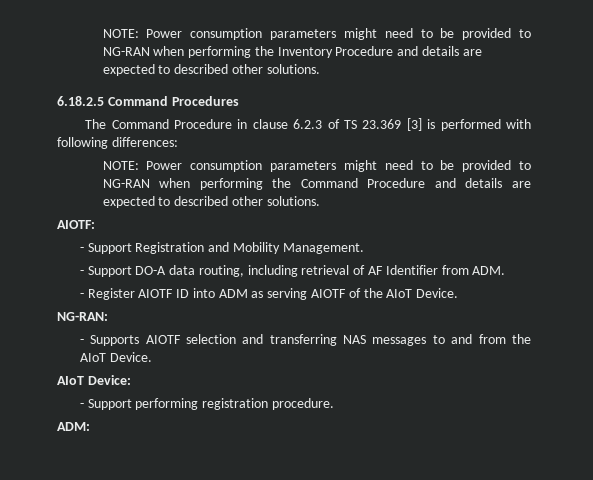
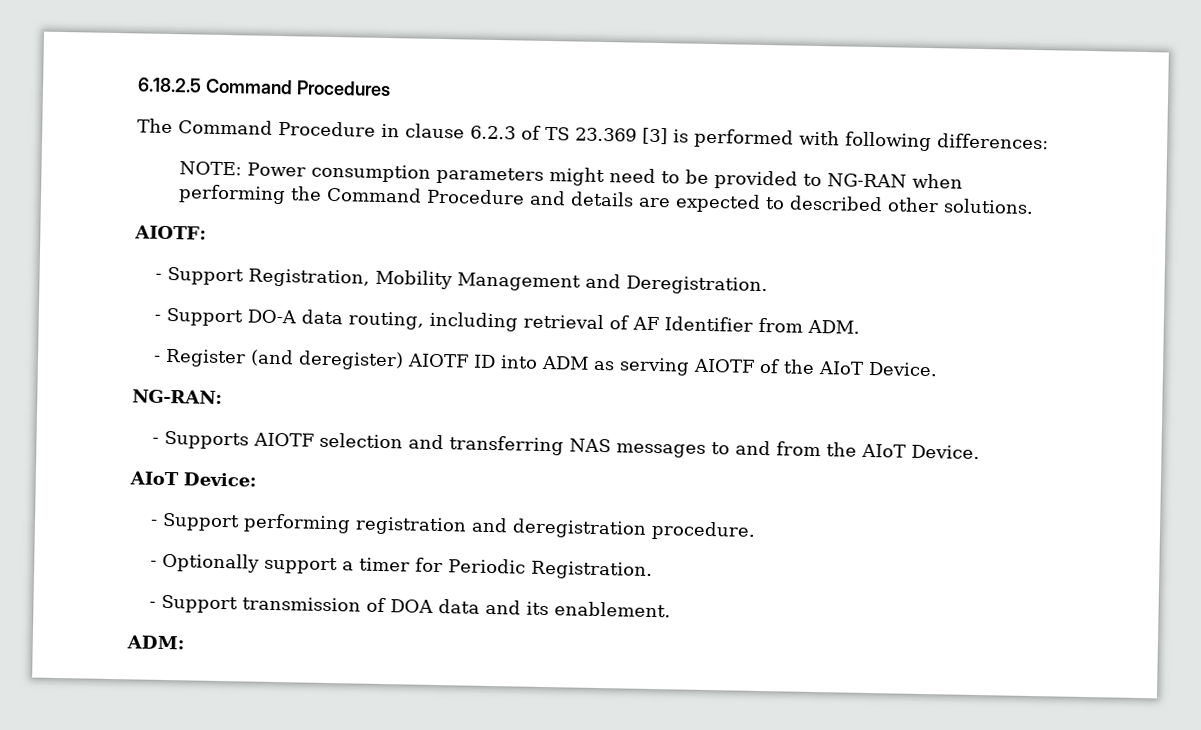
[102,28,531,40] [102,46,482,58] [102,64,320,76] NOTE: Power consumption parameters might need to be provided to NG-RAN when performing the Inventory Procedure and details are expected to described other solutions. // -> (137, 85) none
[135,242,364,254] Registration and Mobility Management. -> [248,268,769,296] Registration, Mobility Management and Deregistration.
(135, 294) none -> [250,349,405,371] (and deregister)
(269, 404) none -> [471,517,648,539] and deregistration
(334, 404) none -> [150,552,654,581] [149,594,672,618] // - Optionally support a timer for Periodic Registration. // - Support transmission of DOA data and its enablement.

